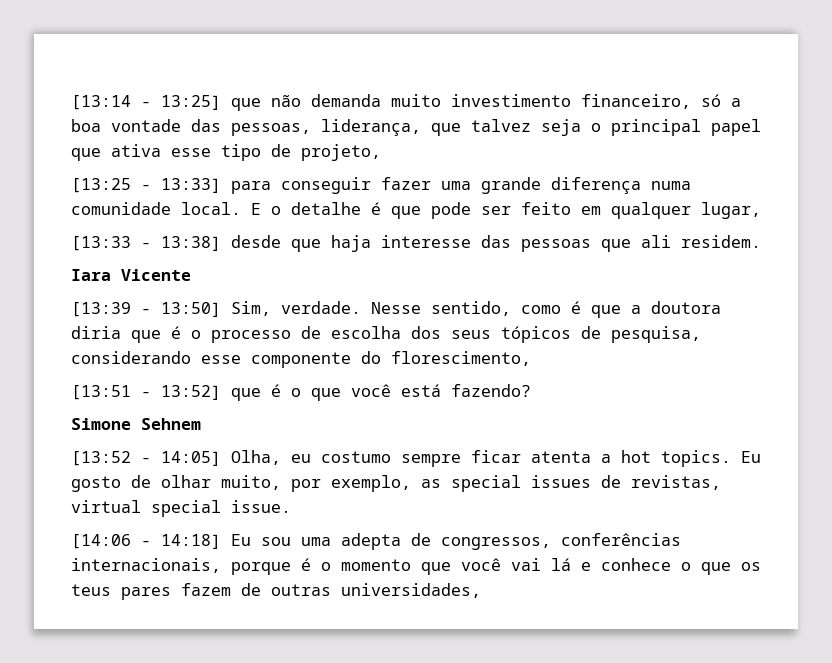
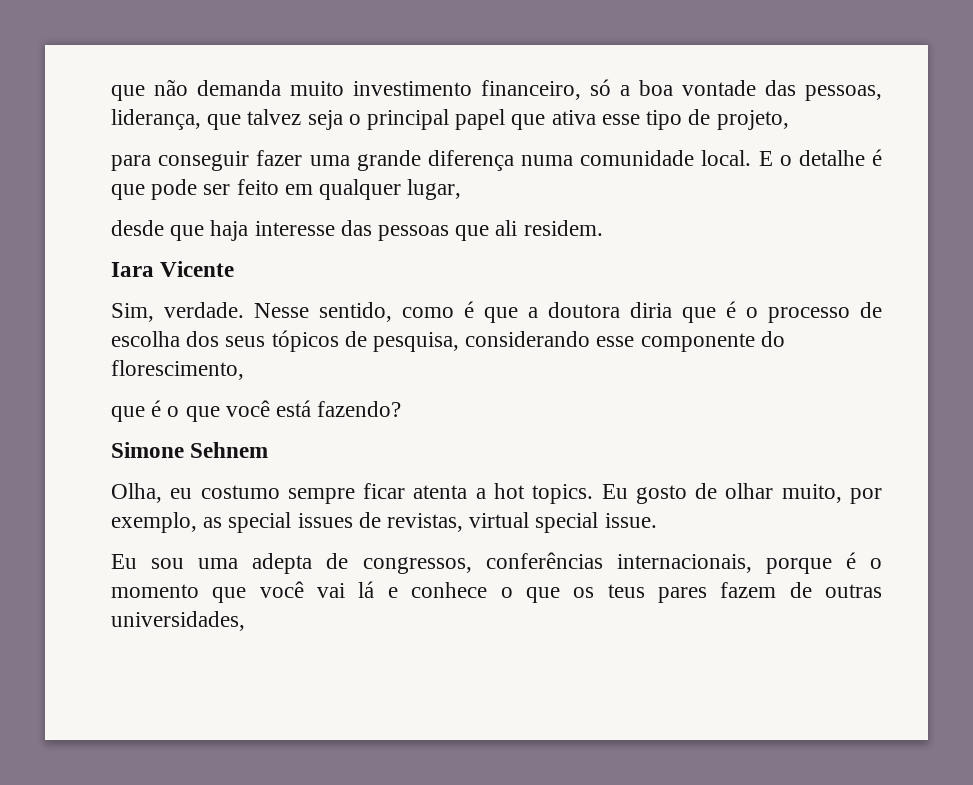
[71,95,221,110] [13:14 - 13:25] -> (111, 93) none
[71,178,221,193] [13:25 - 13:33] -> (789, 120) none
[71,236,221,251] [13:33 - 13:38] -> (462, 189) none
[71,302,221,317] [13:39 - 13:50] -> (235, 269) none
[71,385,221,400] [13:51 - 13:52] -> (244, 370) none
[71,451,221,466] [13:52 - 14:05] -> (269, 450) none
[71,534,221,549] [14:06 - 14:18] -> (657, 520) none

